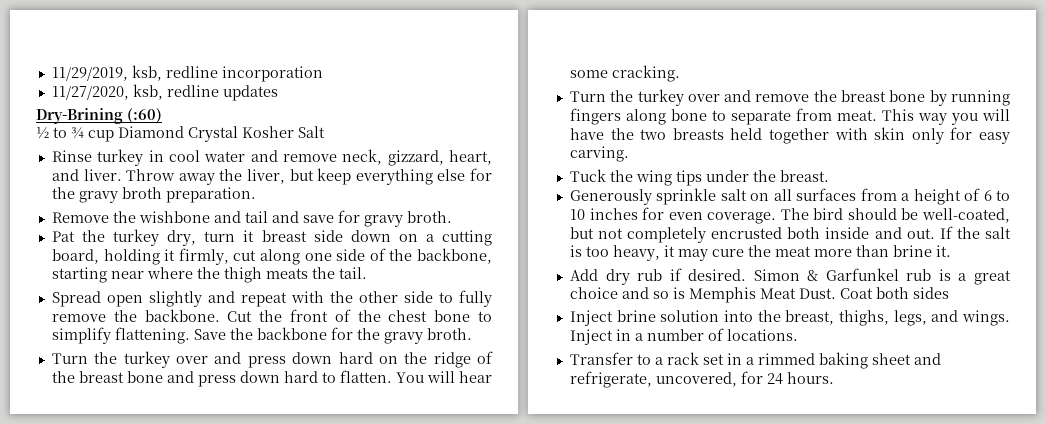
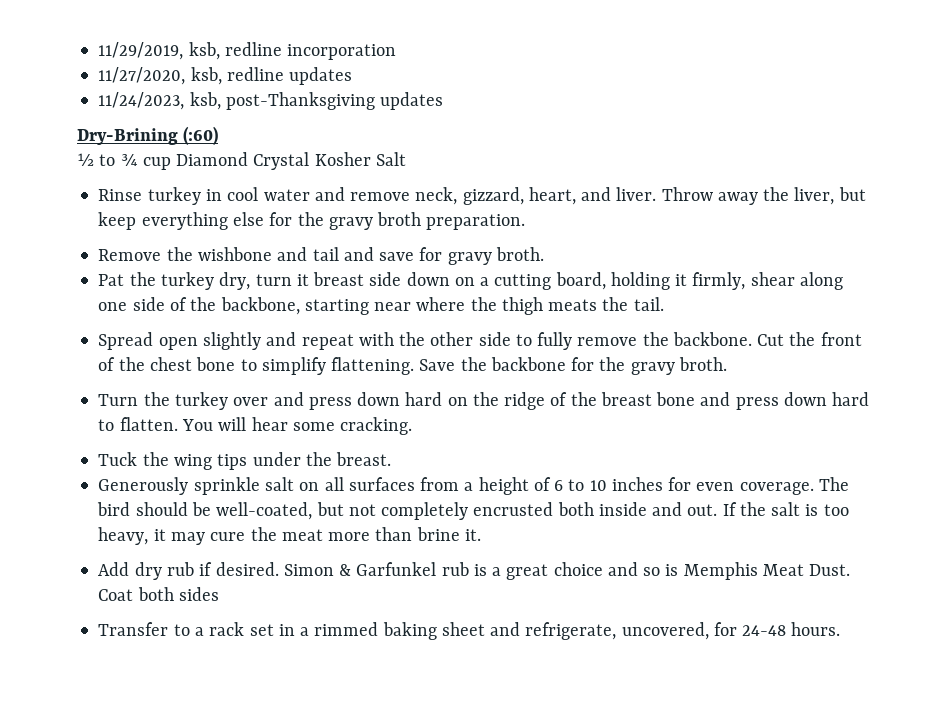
(278, 93) none -> [98,92,444,110] // 11/24/2023, ksb, post-Thanksgiving updates
[233,250,257,261] cut -> [750,272,795,286] shear
[569,89,1010,106] [569,108,1010,125] [569,127,1011,144] [569,146,629,162] // Turn the turkey over and remove the breast bone by running fingers along bone to separate from meat. This way you will have the two breasts held together with skin only for easy carving. -> (413, 426) none
[569,310,1010,326] [569,328,798,345] // Inject brine solution into the breast, thighs, legs, and wings. Inject in a number of locations. -> (219, 594) none
[766,373,783,385] 24 -> [742,625,787,636] 24-48

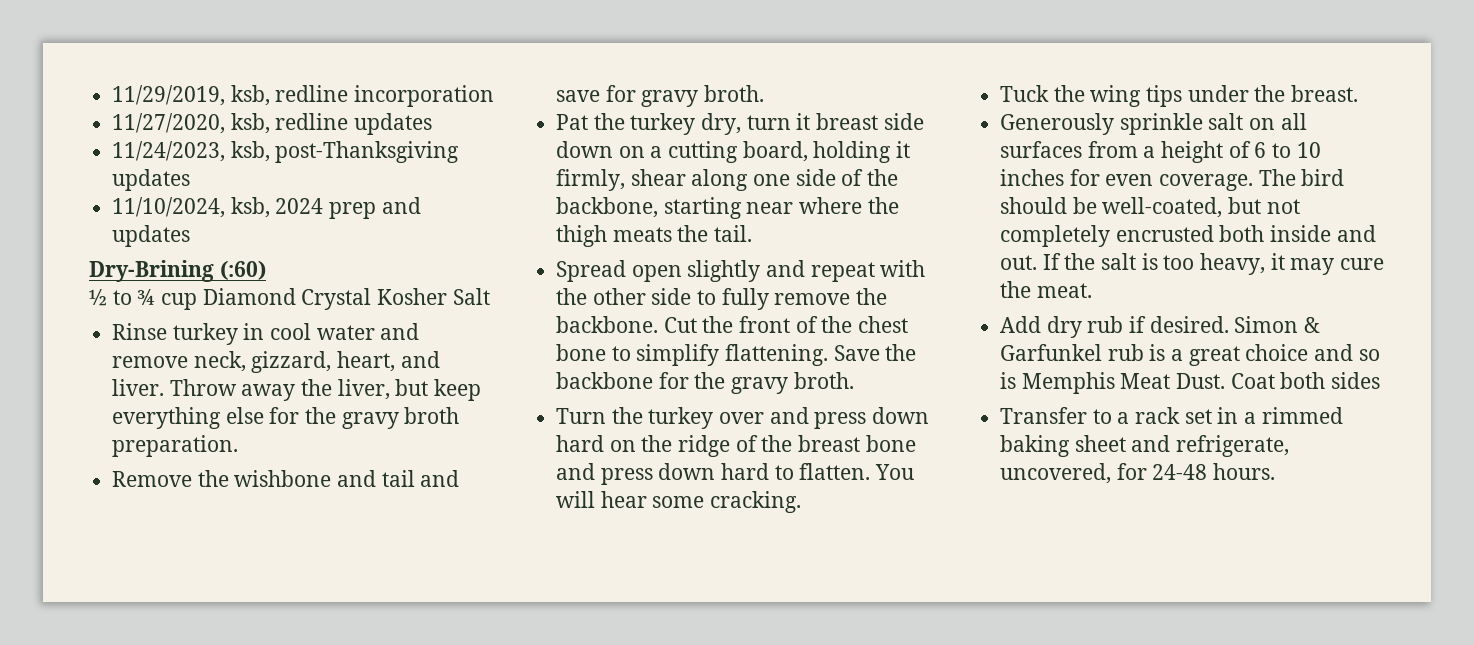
(444, 101) none -> [112,197,421,219] [112,225,191,247] // 11/10/2024, ksb, 2024 prep and updates
[281,527,481,541] meat more than brine it. -> [1036,283,1092,298] meat.

